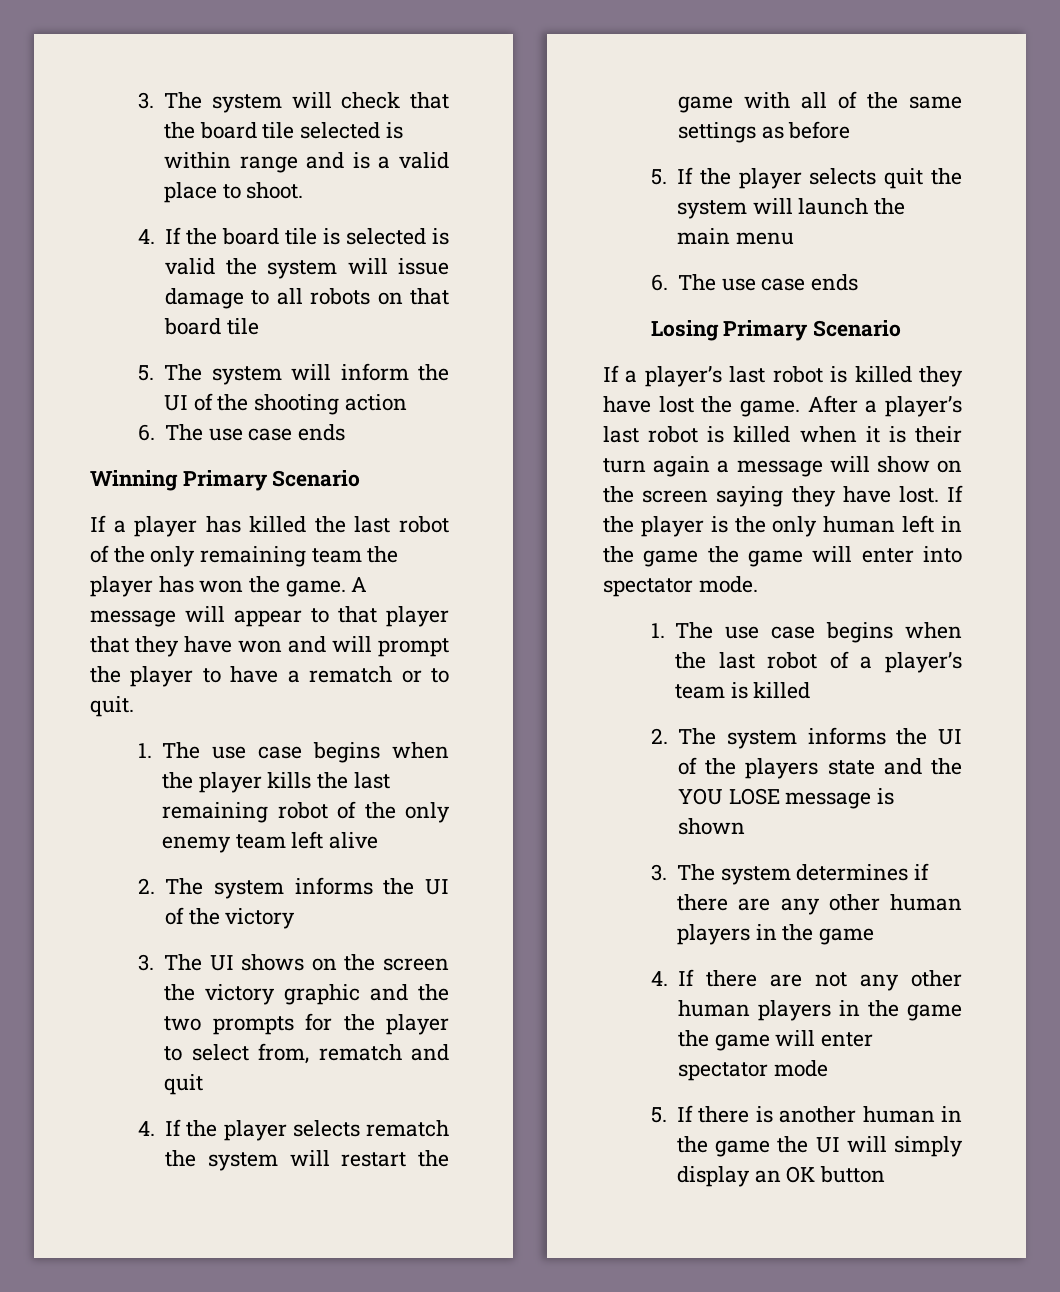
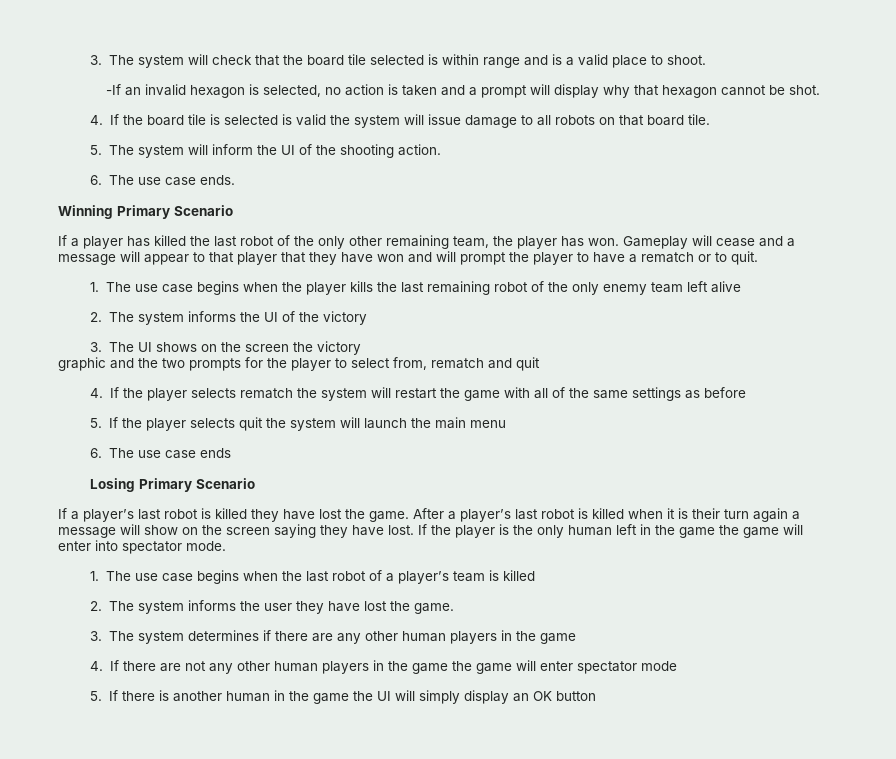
(304, 190) none -> [106,84,821,98] // -If an invalid hexagon is selected, no action is taken and a prompt will display why that hexagon cannot be shot.
[226,318,259,335] tile -> [687,114,710,125] tile.
[344,394,407,411] [137,424,346,441] action // 6. The use case ends -> [397,144,441,156] [90,175,235,186] action. // 6. The use case ends.
[200,546,399,567] [90,576,368,597] remaining team the player has won the game. A -> [349,235,795,249] other remaining team, the player has won. Gameplay will cease and a
(276, 994) none -> (361, 348) //
[937,729,962,745] [678,757,962,779] [678,788,895,809] [678,818,746,835] UI of the players state and the YOU LOSE message is shown -> [263,601,454,614] user they have lost the game.

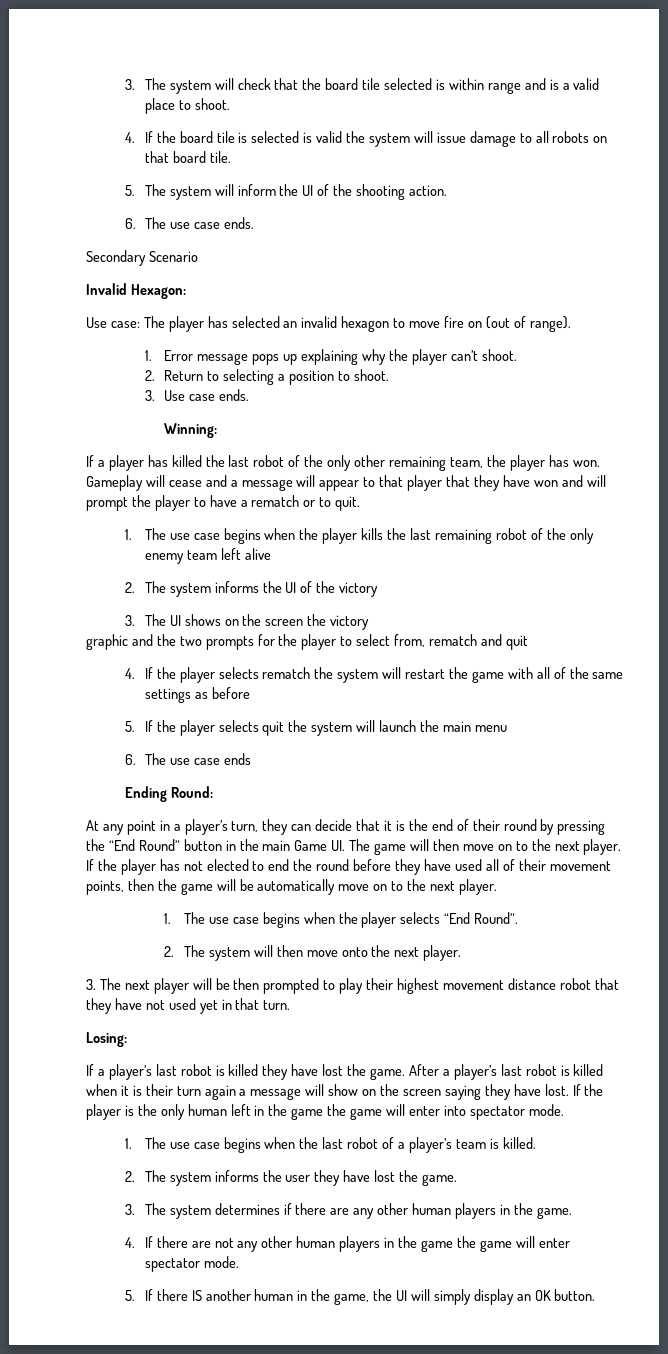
[106,84,821,98] // -If an invalid hexagon is selected, no action is taken and a prompt will display why that hexagon cannot be shot. -> (230, 104) none
[58,205,233,219] Winning Primary Scenario -> [86,250,198,266] [86,283,186,299] [86,316,571,332] [144,349,517,365] [144,369,389,385] [144,389,250,401] [164,423,218,438] Secondary Scenario // Invalid Hexagon: // Use case: The player has selected an invalid hexagon to move fire on (out of range). // 1. Error message pops up explaining why the player can’t shoot. // 2. Return to selecting a position to shoot. // 3. Use case ends. // Winning:
[90,478,256,492] Losing Primary Scenario -> [125,786,214,802] [86,819,606,835] [86,839,622,855] [86,859,611,875] [86,879,497,895] [164,912,519,928] [164,945,462,961] [86,978,619,994] [86,998,291,1014] [86,1032,127,1047] Ending Round: // At any point in a player’s turn, they can decide that it is the end of their round by pressing the “End Round” button in the main Game UI. The game will then move on to the next player. If the player has not elected to end the round before they have used all of their movement points, then the game will be automatically move on to the next player. // 1. The use case begins when the player selects “End Round”. // 2. The system will then move onto the next player. // 3. The next player will be then prompted to play their highest movement distance robot that they have not used yet in that turn. // Losing:
[503,570,536,581] killed -> [502,1137,536,1149] killed.
[539,633,576,644] game -> [536,1207,572,1219] game.
[640,661,677,671] mode -> [203,1256,239,1268] mode.
[158,690,169,701] is -> [191,1290,202,1301] IS
[312,693,349,704] game -> [334,1293,370,1305] game,
[555,691,596,701] button -> [554,1289,596,1301] button.

